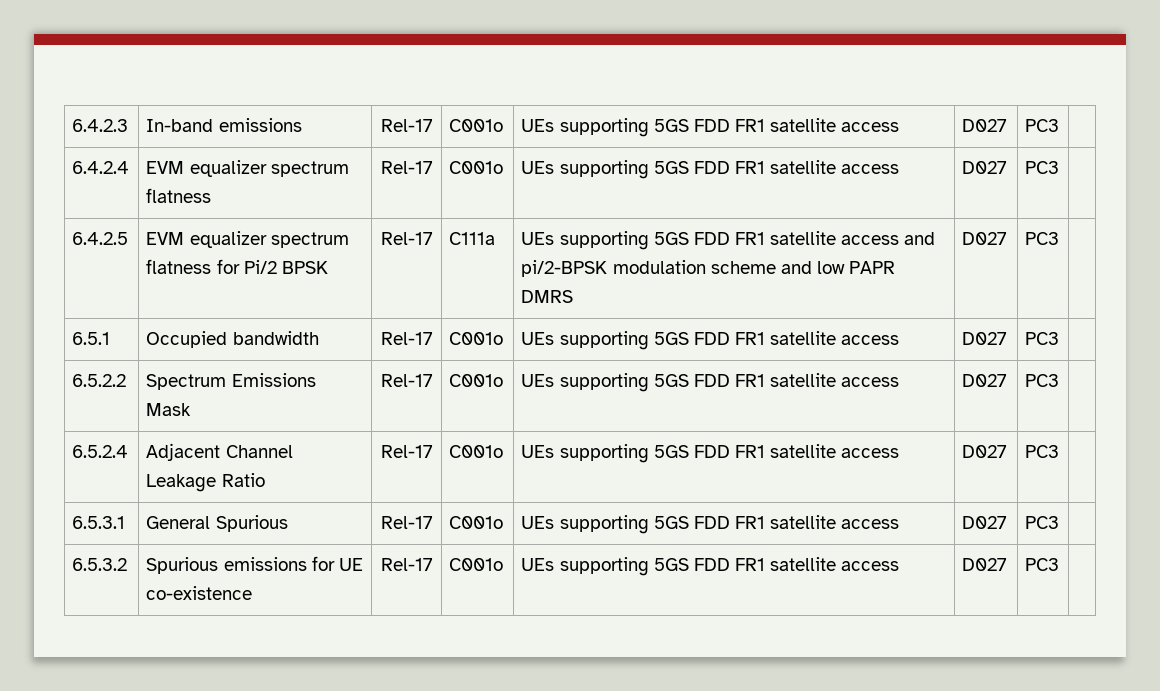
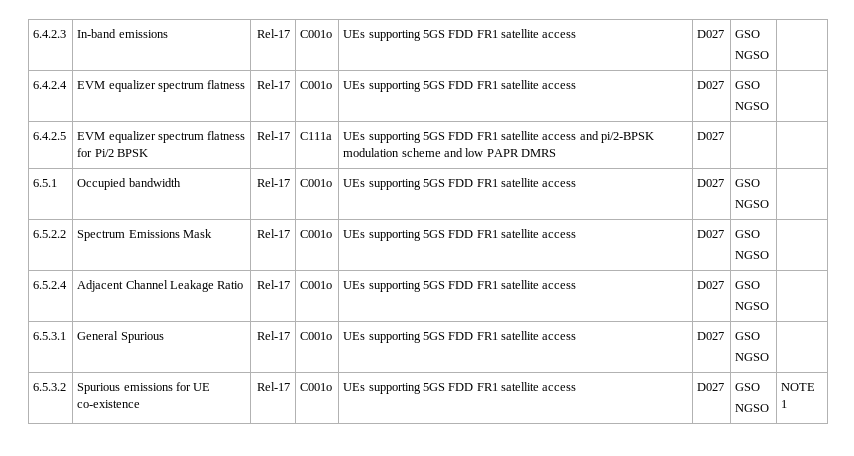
[1025,119,1060,132] PC3 -> [735,30,761,38] [735,51,770,59] GSO // NGSO
[1025,161,1060,174] PC3 -> [735,81,761,89] [735,102,770,110] GSO // NGSO
[1025,232,1060,245] PC3 -> (725, 136) none
[1025,332,1060,345] PC3 -> [735,179,761,187] [735,200,770,208] GSO // NGSO
[1025,374,1060,387] PC3 -> [735,230,761,238] [735,251,770,259] GSO // NGSO
[1025,445,1060,458] PC3 -> [735,281,761,289] [735,302,770,310] GSO // NGSO
[1025,516,1060,529] PC3 -> [735,332,761,340] [735,353,770,361] GSO // NGSO
[1025,558,1060,571] PC3 | -> [735,383,761,391] [735,404,770,412] [781,383,816,391] [781,400,788,408] GSO // NGSO | NOTE 1

